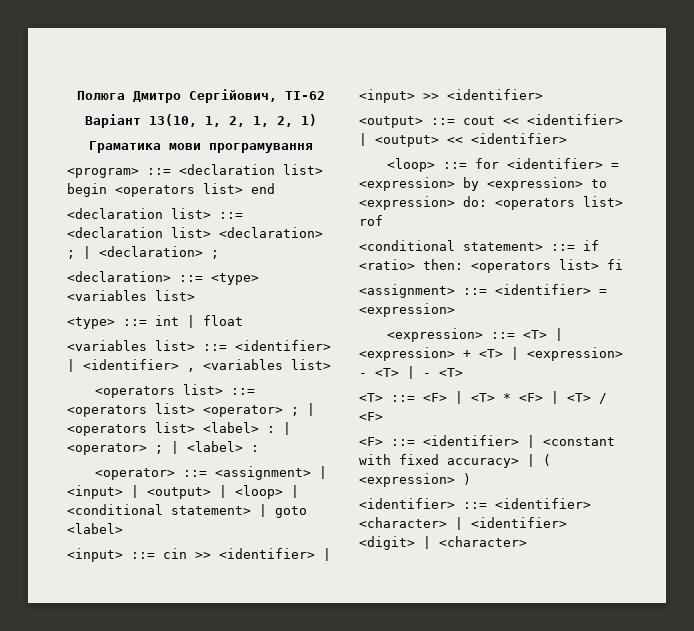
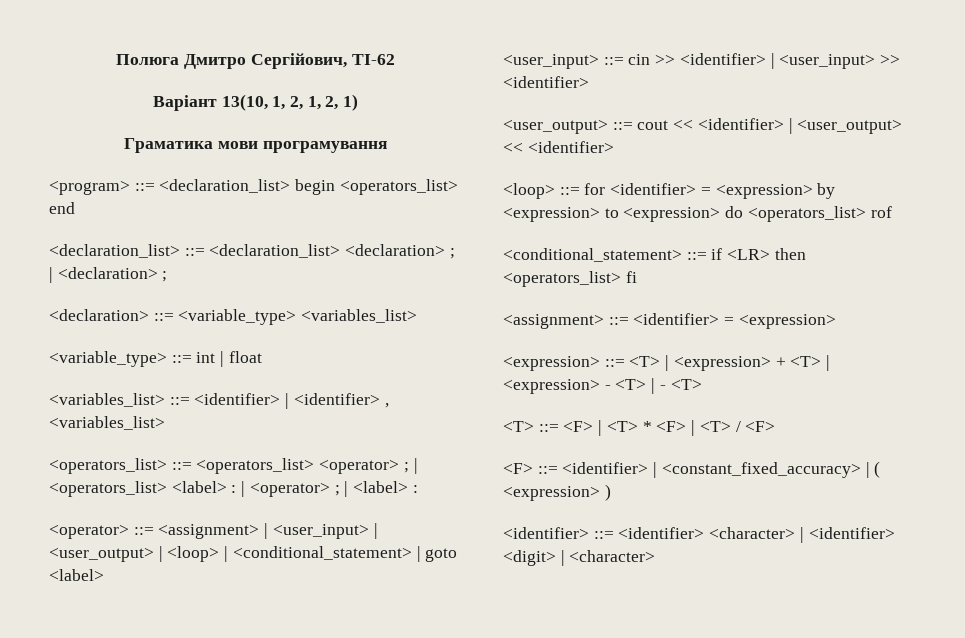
[179,164,323,175] [67,183,275,197] [67,208,243,219] [67,227,211,238] <declaration list> begin <operators list> end // <declaration list> ::= <declaration list> -> [159,179,458,195] [49,202,75,214] [49,244,341,258] <declaration_list> begin <operators_list> end // <declaration_list> ::= <declaration_list>
[211,273,259,285] [67,290,195,301] [67,317,115,329] <type> <variables list> // <type> -> [178,309,418,325] [49,351,167,367] <variable_type> <variables_list> // <variable_type>
[67,340,195,351] <variables list> -> [49,393,165,407] <variables_list>
[203,359,331,370] [95,384,256,398] [67,403,315,417] [67,422,195,436] <variables list> // <operators list> ::= <operators list> <operator> ; | <operators list> -> [49,416,165,430] [49,458,418,474] [49,481,167,497] <variables_list> // <operators_list> ::= <operators_list> <operator> ; | <operators_list>
[67,485,211,499] <input> | <output> -> [272,523,378,539] [49,547,154,562] <user_input> | <user_output>
[67,504,251,515] <conditional statement> -> [232,546,412,560] <conditional_statement>
[67,548,123,562] <input> -> [503,54,599,69] <user_input>
[359,89,415,103] <input> -> [779,54,876,69] <user_input>
[359,116,423,128] <output> -> [503,119,608,134] <user_output>
[375,135,439,147] <output> -> [797,119,903,134] <user_output>
[463,196,623,210] [359,215,383,226] [359,240,599,251] [359,259,599,273] do: <operators list> rof // <conditional statement> ::= if <ratio> then: <operators list> -> [725,206,892,222] [503,248,806,262] [503,271,621,287] do <operators_list> rof // <conditional_statement> ::= if <LR> then <operators_list>
[543,437,615,446] [359,454,519,468] <constant with fixed accuracy> -> [661,462,861,478] <constant_fixed_accuracy>

